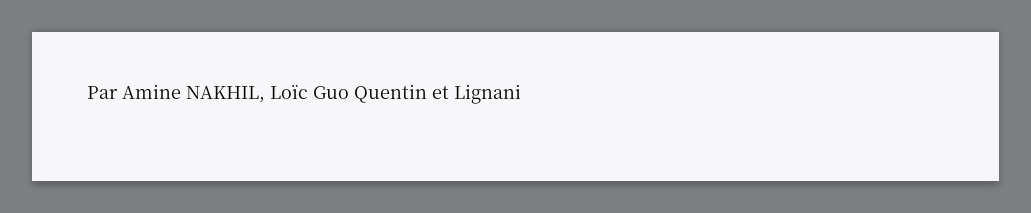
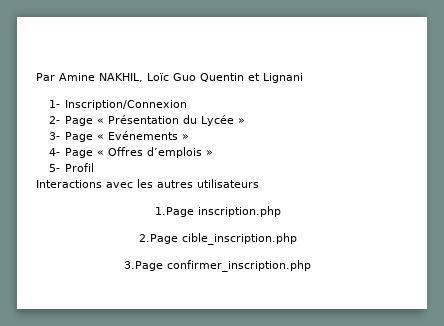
(521, 94) none -> [48,100,188,110] [48,115,246,126] [48,131,190,142] [48,147,214,158] [48,163,95,172] [36,179,259,188] [154,206,281,217] [138,233,297,245] [124,260,311,272] // 1- Inscription/Connexion // 2- Page « Présentation du Lycée » // 3- Page « Evénements » // 4- Page « Offres d’emplois » // 5- Profil // Interactions avec les autres utilisateurs // 1.Page inscription.php // 2.Page cible_inscription.php // 3.Page confirmer_inscription.php

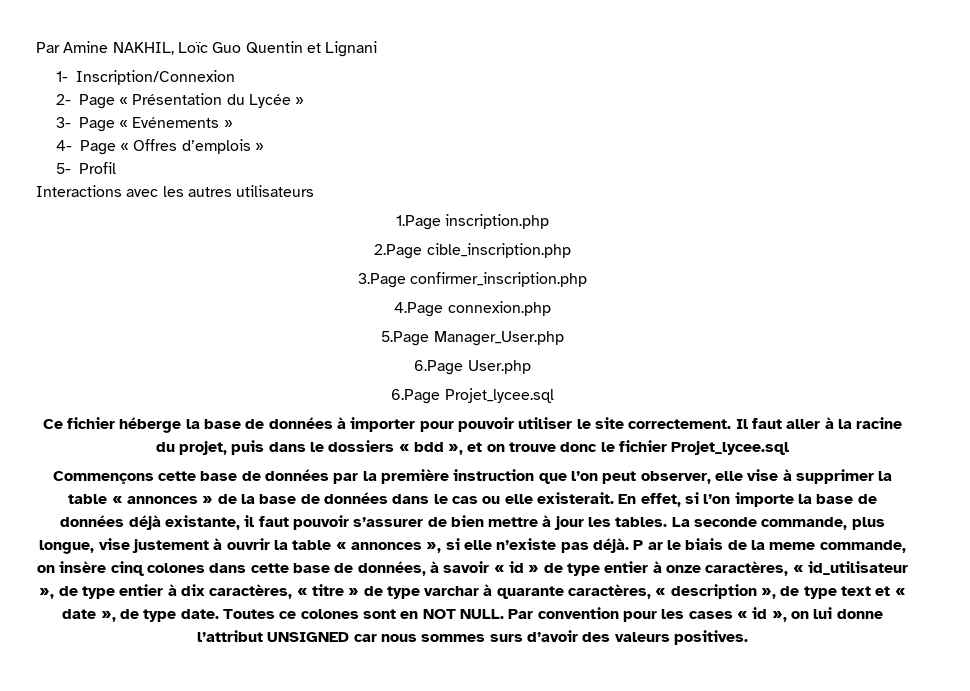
(311, 266) none -> [394,301,551,317] [381,331,564,346] [414,360,531,375] [391,388,554,404] [42,417,903,433] [155,440,790,455] [52,469,893,484] [68,492,877,507] [60,515,885,530] [39,538,906,554] [37,561,908,576] [39,584,906,599] [62,607,883,622] [197,630,748,645] // 4.Page connexion.php // 5.Page Manager_User.php // 6.Page User.php // 6.Page Projet_lycee.sql // Ce fichier héberge la base de données à importer pour pouvoir utiliser le site correctement. Il faut aller à la racine du projet, puis dans le dossiers « bdd », et on trouve donc le fichier Projet_lycee.sql // Commençons cette base de données par la première instruction que l’on peut observer, elle vise à supprimer la table « annonces » de la base de données dans le cas ou elle existerait. En effet, si l’on importe la base de données déjà existante, il faut pouvoir s’assurer de bien mettre à jour les tables. La seconde commande, plus longue, vise justement à ouvrir la table « annonces », si elle n’existe pas déjà. P ar le biais de la meme commande, on insère cinq colones dans cette base de données, à savoir « id » de type entier à onze caractères, « id_utilisateur », de type entier à dix caractères, « titre » de type varchar à quarante caractères, « description », de type text et « date », de type date. Toutes ce colones sont en NOT NULL. Par convention pour les cases « id », on lui donne l’attribut UNSIGNED car nous sommes surs d’avoir des valeurs positives.

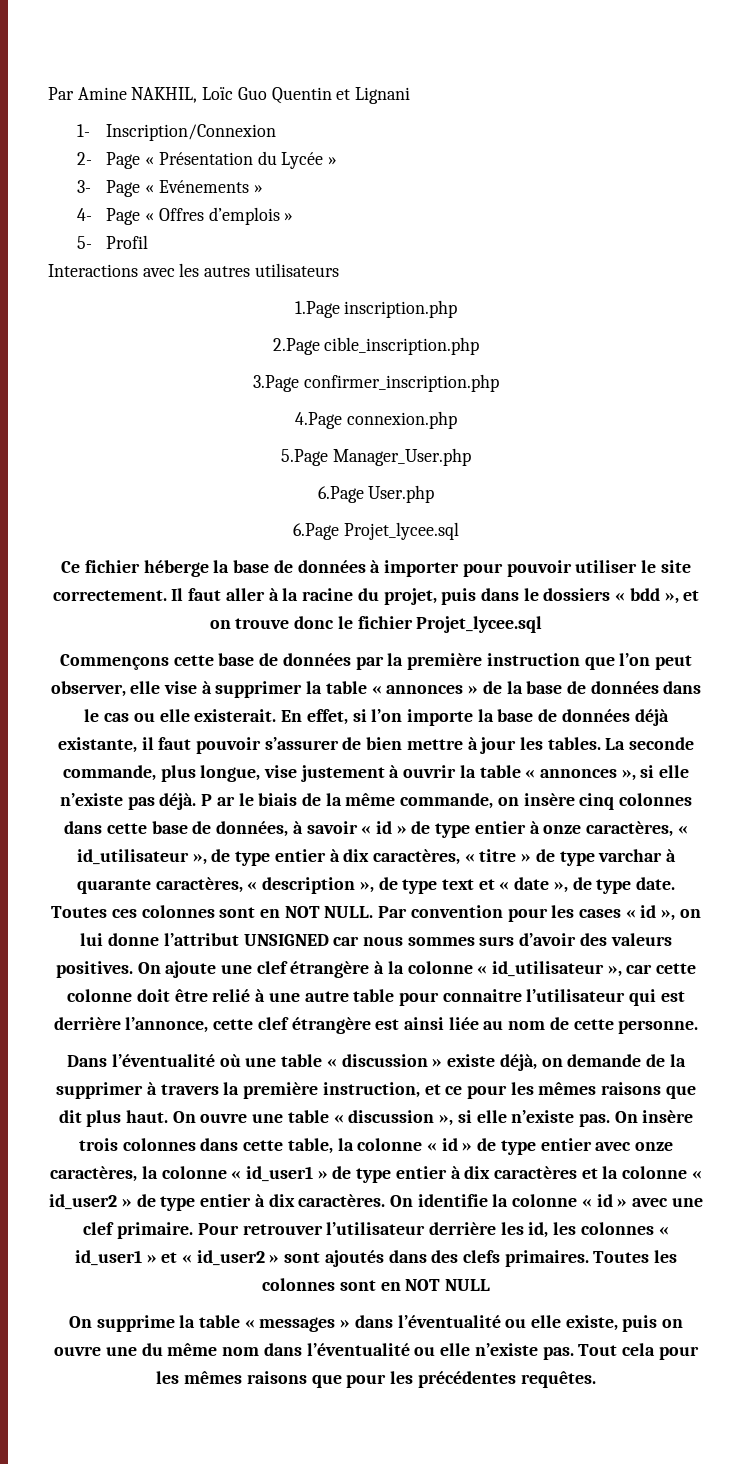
[769,542,816,550] meme -> [345,793,396,806] même
[147,563,206,573] colones -> [619,793,693,806] colonnes
[279,609,359,619] ce colones -> [111,905,215,918] ces colonnes
(748, 637) none -> [137,961,697,978] [67,989,685,1006] [53,1017,699,1034] [67,1054,686,1071] [56,1082,696,1099] [58,1110,694,1127] [78,1138,674,1155] [50,1166,702,1183] [49,1194,703,1211] [83,1222,669,1239] [74,1250,678,1267] [262,1278,490,1291] [68,1315,684,1332] [54,1343,699,1360] [156,1371,596,1388] On ajoute une clef étrangère à la colonne « id_utilisateur », car cette colonne doit être relié à une autre table pour connaitre l’utilisateur qui est derrière l’annonce, cette clef étrangère est ainsi liée au nom de cette personne. // Dans l’éventualité où une table « discussion » existe déjà, on demande de la supprimer à travers la première instruction, et ce pour les mêmes raisons que dit plus haut. On ouvre une table « discussion », si elle n’existe pas. On insère trois colonnes dans cette table, la colonne « id » de type entier avec onze caractères, la colonne « id_user1 » de type entier à dix caractères et la colonne « id_user2 » de type entier à dix caractères. On identifie la colonne « id » avec une clef primaire. Pour retrouver l’utilisateur derrière les id, les colonnes « id_user1 » et « id_user2 » sont ajoutés dans des clefs primaires. Toutes les colonnes sont en NOT NULL // On supprime la table « messages » dans l’éventualité ou elle existe, puis on ouvre une du même nom dans l’éventualité ou elle n’existe pas. Tout cela pour les mêmes raisons que pour les précédentes requêtes.

